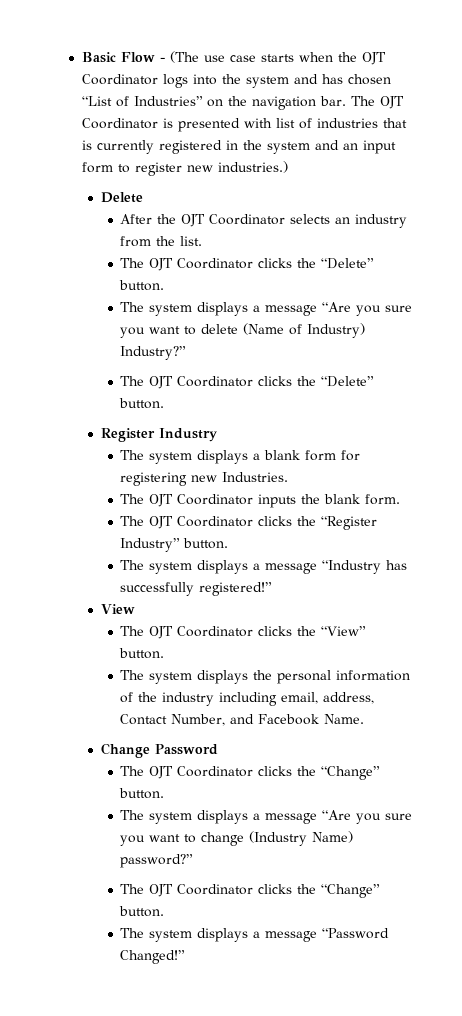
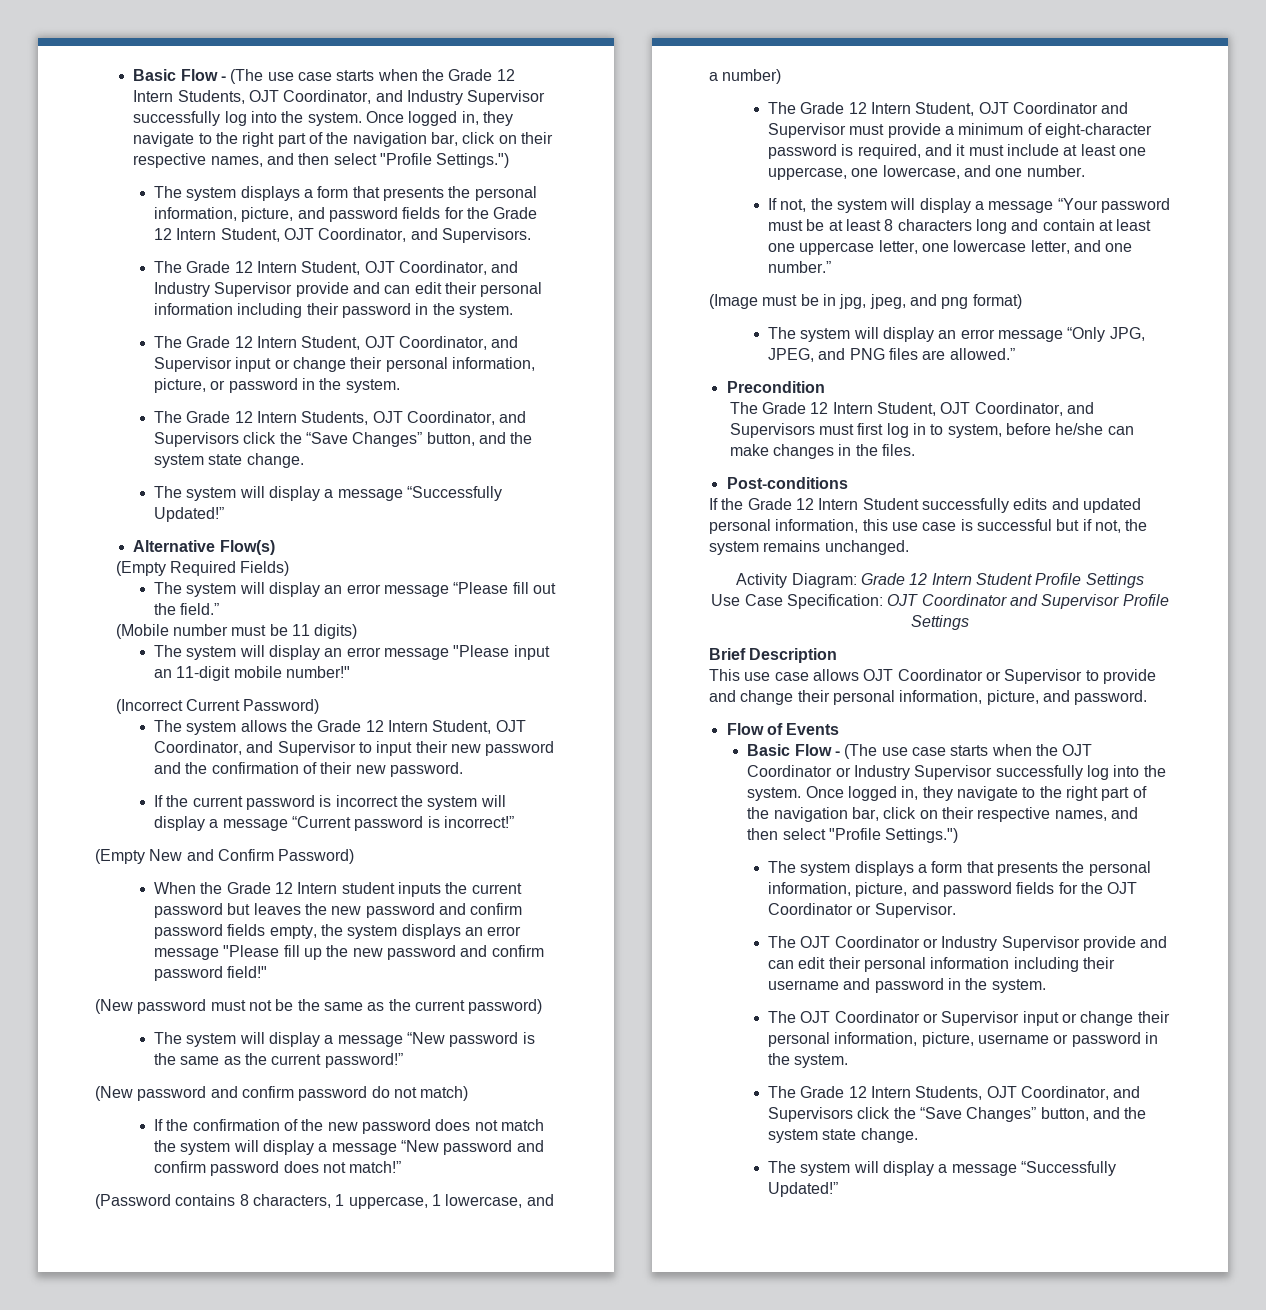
[81,51,386,65] [81,74,391,88] [81,96,404,110] [81,118,407,132] [81,140,396,154] [81,161,288,176] [100,192,143,203] [120,214,408,228] [120,236,203,247] [120,258,375,271] [119,280,165,291] [120,302,413,316] [120,323,366,338] [120,346,187,360] [120,376,375,389] [119,398,165,409] [100,428,217,442] [120,450,361,464] [120,472,289,486] [120,494,401,508] [120,516,378,530] [120,538,229,552] [120,560,408,574] [120,582,273,596] [100,604,135,614] [120,626,367,639] [119,648,165,659] [120,670,411,684] [120,692,375,706] [120,714,365,726] [100,743,218,758] [120,766,381,780] [119,788,165,799] [120,810,413,824] [120,831,354,846] [120,854,194,868] [120,884,381,898] [119,906,165,917] [120,928,390,942] [120,950,186,964] Basic Flow - (The use case starts when the OJT Coordinator logs into the system and has chosen “List of Industries” on the navigation bar. The OJT Coordinator is presented with list of industries that is currently registered in the system and an input form to register new industries.) // Delete // After the OJT Coordinator selects an industry from the list. // The OJT Coordinator clicks the “Delete” button. // The system displays a message “Are you sure you want to delete (Name of Industry) Industry?” // The OJT Coordinator clicks the “Delete” button. // Register Industry // The system displays a blank form for registering new Industries. // The OJT Coordinator inputs the blank form. // The OJT Coordinator clicks the “Register Industry” button. // The system displays a message “Industry has successfully registered!” // View // The OJT Coordinator clicks the “View” button. // The system displays the personal information of the industry including email, address, Contact Number, and Facebook Name. // Change Password // The OJT Coordinator clicks the “Change” button. // The system displays a message “Are you sure you want to change (Industry Name) password?” // The OJT Coordinator clicks the “Change” button. // The system displays a message “Password Changed!” -> [133,69,515,84] [133,90,546,105] [133,111,513,126] [133,132,553,147] [133,153,510,168] [154,186,537,201] [154,207,538,222] [154,228,531,243] [154,261,519,275] [154,282,543,297] [154,303,513,318] [154,336,519,350] [154,357,535,372] [154,378,400,393] [154,411,527,425] [154,432,533,447] [154,453,304,468] [154,486,502,501] [154,507,225,522] [133,540,275,555] [115,561,290,576] [154,582,556,597] [154,603,220,615] [115,624,358,639] [154,645,550,660] [154,666,350,681] [115,699,320,714] [154,720,526,735] [154,741,555,756] [154,762,463,777] [154,795,506,810] [154,816,514,831] [95,849,355,864] [154,882,522,897] [154,903,523,918] [154,924,522,939] [154,945,544,960] [154,966,268,981] [95,999,543,1014] [154,1032,535,1047] [154,1053,403,1068] [95,1086,469,1101] [154,1119,544,1134] [154,1140,544,1155] [154,1161,402,1176] [95,1194,554,1209] [709,69,782,84] [768,102,1129,116] [768,123,1152,138] [768,144,1146,159] [768,165,1085,180] [768,198,1170,213] [768,219,1152,234] [768,240,1133,255] [768,261,832,273] [709,294,1022,309] [768,327,1145,342] [768,348,1015,362] [726,381,825,393] [729,402,1094,416] [729,423,1134,438] [729,444,915,459] [726,477,848,489] [709,498,1141,513] [709,519,1148,534] [709,540,909,555] [736,573,1144,588] [711,594,1169,609] [911,615,969,630] [709,648,838,663] [709,669,1156,684] [709,690,1148,705] [726,723,840,735] [747,744,1093,759] [747,765,1166,780] [747,786,1147,801] [747,807,1138,822] [747,828,959,843] [768,861,1151,876] [768,882,1138,897] [768,903,956,918] [768,936,1168,951] [768,957,1115,972] [768,978,1046,993] [768,1011,1170,1026] [768,1032,1158,1047] [768,1053,849,1068] [768,1086,1141,1100] [768,1107,1147,1122] [768,1128,918,1143] [768,1161,1116,1176] [768,1182,839,1197] Basic Flow - (The use case starts when the Grade 12 Intern Students, OJT Coordinator, and Industry Supervisor successfully log into the system. Once logged in, they navigate to the right part of the navigation bar, click on their respective names, and then select "Profile Settings.") // The system displays a form that presents the personal information, picture, and password fields for the Grade 12 Intern Student, OJT Coordinator, and Supervisors. // The Grade 12 Intern Student, OJT Coordinator, and Industry Supervisor provide and can edit their personal information including their password in the system. // The Grade 12 Intern Student, OJT Coordinator, and Supervisor input or change their personal information, picture, or password in the system. // The Grade 12 Intern Students, OJT Coordinator, and Supervisors click the “Save Changes” button, and the system state change. // The system will display a message “Successfully Updated!” // Alternative Flow(s) // (Empty Required Fields) // The system will display an error message “Please fill out the field.” // (Mobile number must be 11 digits) // The system will display an error message "Please input an 11-digit mobile number!" // (Incorrect Current Password) // The system allows the Grade 12 Intern Student, OJT Coordinator, and Supervisor to input their new password and the confirmation of their new password. // If the current password is incorrect the system will display a message “Current password is incorrect!” // (Empty New and Confirm Password) // When the Grade 12 Intern student inputs the current password but leaves the new password and confirm password fields empty, the system displays an error message "Please fill up the new password and confirm password field!" // (New password must not be the same as the current password) // The system will display a message “New password is the same as the current password!” // (New password and confirm password do not match) // If the confirmation of the new password does not match the system will display a message “New password and confirm password does not match!” // (Password contains 8 characters, 1 uppercase, 1 lowercase, and a number) // The Grade 12 Intern Student, OJT Coordinator and Supervisor must provide a minimum of eight-character password is required, and it must include at least one uppercase, one lowercase, and one number. // If not, the system will display a message “Your password must be at least 8 characters long and contain at least one uppercase letter, one lowercase letter, and one number.” // (Image must be in jpg, jpeg, and png format) // The system will display an error message “Only JPG, JPEG, and PNG files are allowed.” // Precondition // The Grade 12 Intern Student, OJT Coordinator, and Supervisors must first log in to system, before he/she can make changes in the files. // Post-conditions // If the Grade 12 Intern Student successfully edits and updated personal information, this use case is successful but if not, the system remains unchanged. // Activity Diagram: Grade 12 Intern Student Profile Settings // Use Case Specification: OJT Coordinator and Supervisor Profile Settings // Brief Description // This use case allows OJT Coordinator or Supervisor to provide and change their personal information, picture, and password. // Flow of Events // Basic Flow - (The use case starts when the OJT Coordinator or Industry Supervisor successfully log into the system. Once logged in, they navigate to the right part of the navigation bar, click on their respective names, and then select "Profile Settings.") // The system displays a form that presents the personal information, picture, and password fields for the OJT Coordinator or Supervisor. // The OJT Coordinator or Industry Supervisor provide and can edit their personal information including their username and password in the system. // The OJT Coordinator or Supervisor input or change their personal information, picture, username or password in the system. // The Grade 12 Intern Students, OJT Coordinator, and Supervisors click the “Save Changes” button, and the system state change. // The system will display a message “Successfully Updated!”

